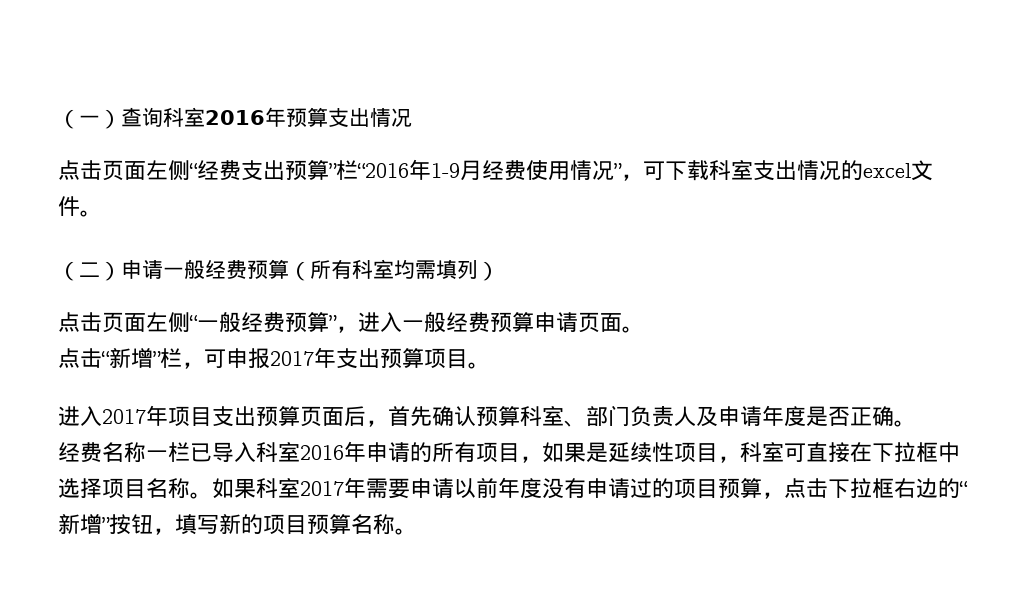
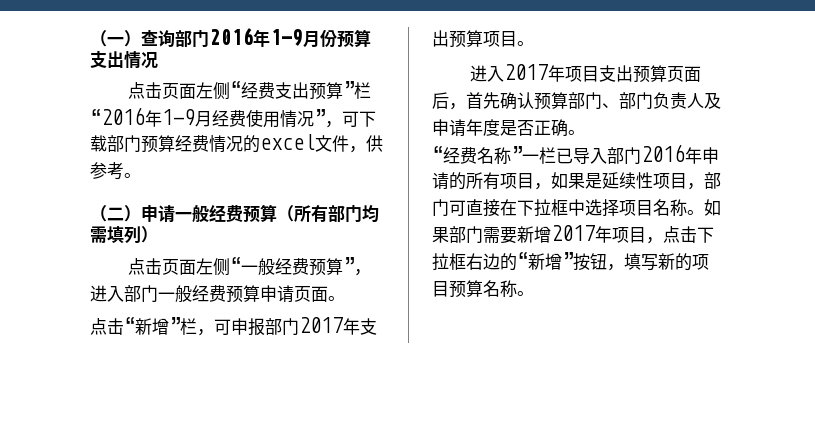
[163,107,286,127] 科室2016年 -> [175,28,337,48] 部门2016年1—9月份
[709,160,797,181] 科室支出 -> [107,135,209,153] 部门预算经费
(80, 206) none -> [349,135,383,153] [90,162,124,180] ，供参考
[352,259,394,279] 科室 -> [328,205,362,223] 部门
(402, 322) none -> [124,285,158,302] 部门
(270, 358) none -> [265,318,299,335] 部门
[520,406,564,426] 科室 -> [568,92,602,109] 部门
(916, 423) none -> [432,146,443,162] “
(146, 452) none -> [511,146,522,162] ”
[256,442,300,462] 科室 -> [607,147,641,164] 部门
[740,442,784,462] 科室 -> [704,172,721,189] [432,199,449,216] 部门
[256,477,762,499] 科室2017年需要申请以前年度没有申请过的项目预算 -> [449,225,646,244] 部门需要新增2017年项目

